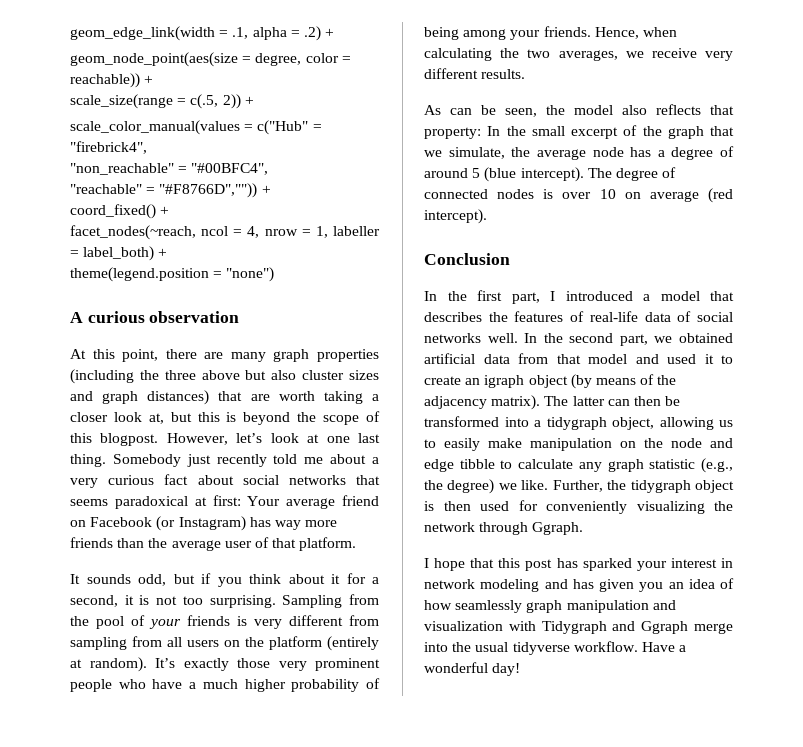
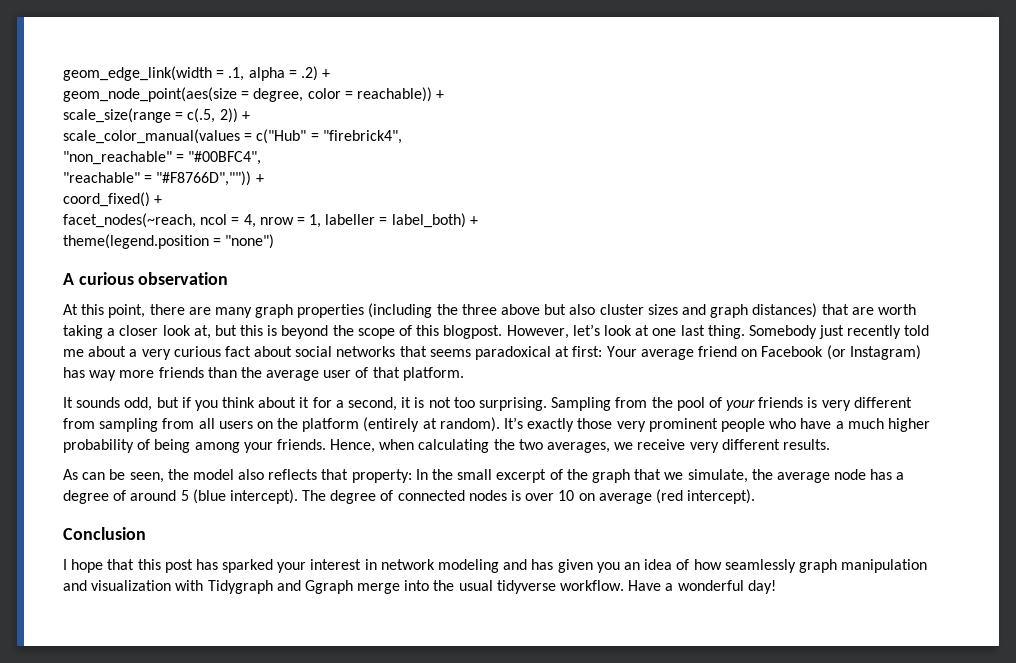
[424,290,734,304] [424,311,733,322] [424,333,733,346] [424,353,733,364] [424,374,677,389] [424,395,681,410] [424,416,733,430] [424,438,733,451] [424,458,733,473] [424,479,734,494] [424,500,733,514] [424,522,584,535] // In the first part, I introduced a model that describes the features of real-life data of social networks well. In the second part, we obtained artificial data from that model and used it to create an igraph object (by means of the adjacency matrix). The latter can then be transformed into a tidygraph object, allowing us to easily make manipulation on the node and edge tibble to calculate any graph statistic (e.g., the degree) we like. Further, the tidygraph object is then used for conveniently visualizing the network through Ggraph. -> (146, 533) none

